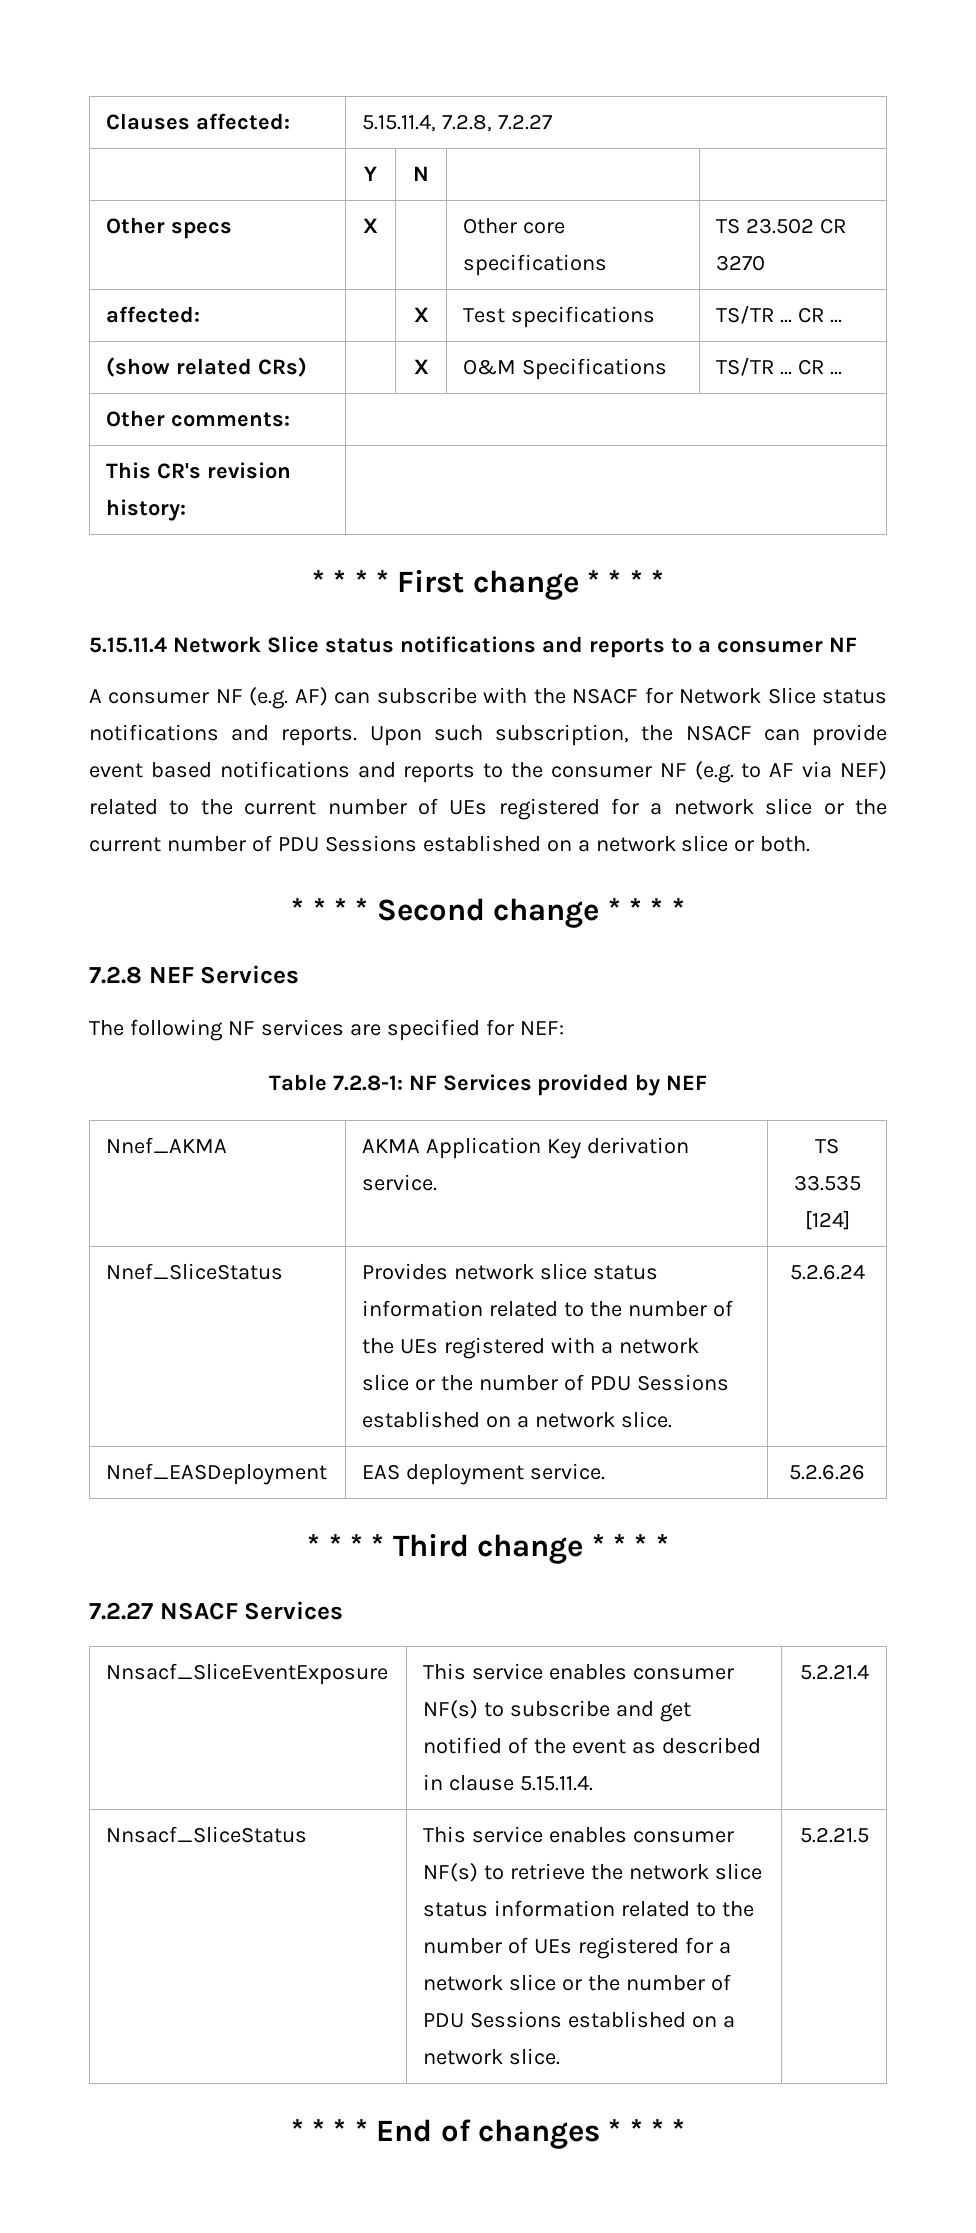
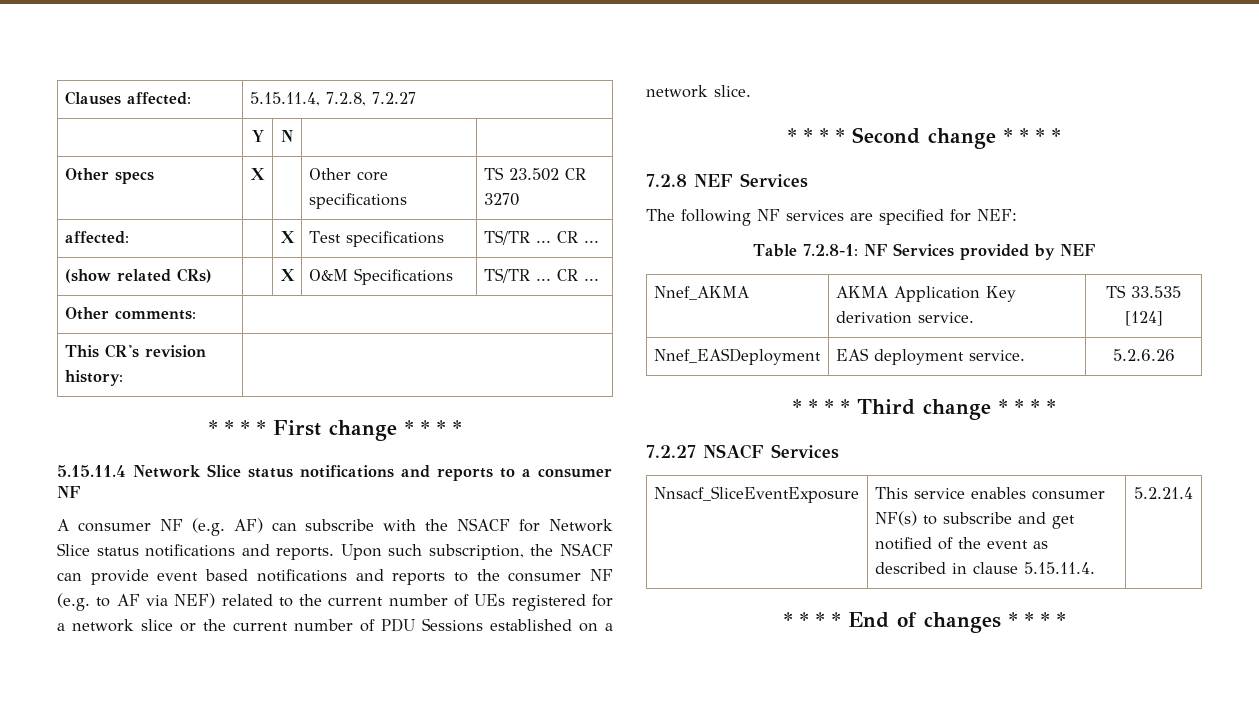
[681,835,811,852] slice or both. -> [714,85,751,97] slice.
[106,1263,284,1280] [362,1263,658,1280] [362,1300,733,1317] [362,1337,699,1359] [362,1374,729,1391] [362,1411,672,1428] [789,1264,865,1280] // Nnef_SliceStatus | Provides network slice status information related to the number of the UEs registered with a network slice or the number of PDU Sessions established on a network slice. | 5.2.6.24 -> (1163, 318) none
[106,1826,308,1843] [423,1826,734,1843] [423,1863,762,1882] [423,1900,754,1917] [423,1937,731,1959] [423,1974,731,1991] [423,2011,735,2028] [423,2048,560,2065] [799,1827,869,1843] // Nnsacf_SliceStatus | This service enables consumer NF(s) to retrieve the network slice status information related to the number of UEs registered for a network slice or the number of PDU Sessions established on a network slice. | 5.2.21.5 -> (1193, 493) none

